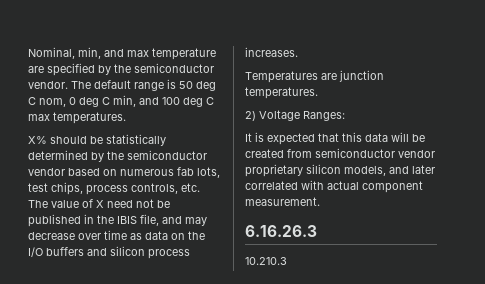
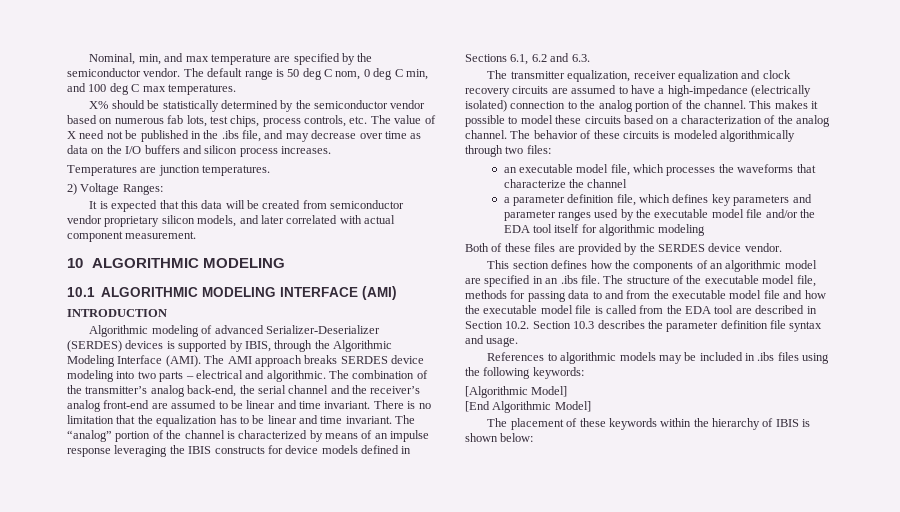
[117,216,137,224] IBIS -> [221,130,239,139] .ibs
[245,225,317,237] [245,257,287,265] 6.16.26.3 // 10.210.3 -> [67,258,285,268] [67,286,398,300] [67,309,167,317] [89,325,380,337] [67,340,392,352] [67,355,424,367] [67,370,428,382] [67,385,421,397] [67,400,431,412] [67,415,416,427] [67,430,430,442] [67,445,412,457] [465,53,590,65] [487,70,791,82] [465,85,811,97] [465,100,819,112] [465,115,831,127] [465,130,795,142] [465,145,551,157] [503,164,816,176] [503,179,628,188] [503,194,812,206] [503,209,815,221] [503,224,706,236] [465,243,782,255] [487,260,817,272] [465,275,816,287] [465,290,826,302] [465,305,817,314] [465,320,823,332] [465,335,519,347] [487,352,830,364] [465,367,584,379] [465,386,568,398] [465,401,591,413] [487,418,811,430] [465,433,534,442] 10 ALGORITHMIC MODELING // 10.1 ALGORITHMIC MODELING INTERFACE (AMI) // INTRODUCTION // Algorithmic modeling of advanced Serializer-Deserializer (SERDES) devices is supported by IBIS, through the Algorithmic Modeling Interface (AMI). The AMI approach breaks SERDES device modeling into two parts – electrical and algorithmic. The combination of the transmitter’s analog back-end, the serial channel and the receiver’s analog front-end are assumed to be linear and time invariant. There is no limitation that the equalization has to be linear and time invariant. The “analog” portion of the channel is characterized by means of an impulse response leveraging the IBIS constructs for device models defined in Sections 6.1, 6.2 and 6.3. // The transmitter equalization, receiver equalization and clock recovery circuits are assumed to have a high-impedance (electrically isolated) connection to the analog portion of the channel. This makes it possible to model these circuits based on a characterization of the analog channel. The behavior of these circuits is modeled algorithmically through two files: // an executable model file, which processes the waveforms that characterize the channel // a parameter definition file, which defines key parameters and parameter ranges used by the executable model file and/or the EDA tool itself for algorithmic modeling // Both of these files are provided by the SERDES device vendor. // This section defines how the components of an algorithmic model are specified in an .ibs file. The structure of the executable model file, methods for passing data to and from the executable model file and how the executable model file is called from the EDA tool are described in Section 10.2. Section 10.3 describes the parameter definition file syntax and usage. // References to algorithmic models may be included in .ibs files using the following keywords: // [Algorithmic Model] // [End Algorithmic Model] // The placement of these keywords within the hierarchy of IBIS is shown below:

